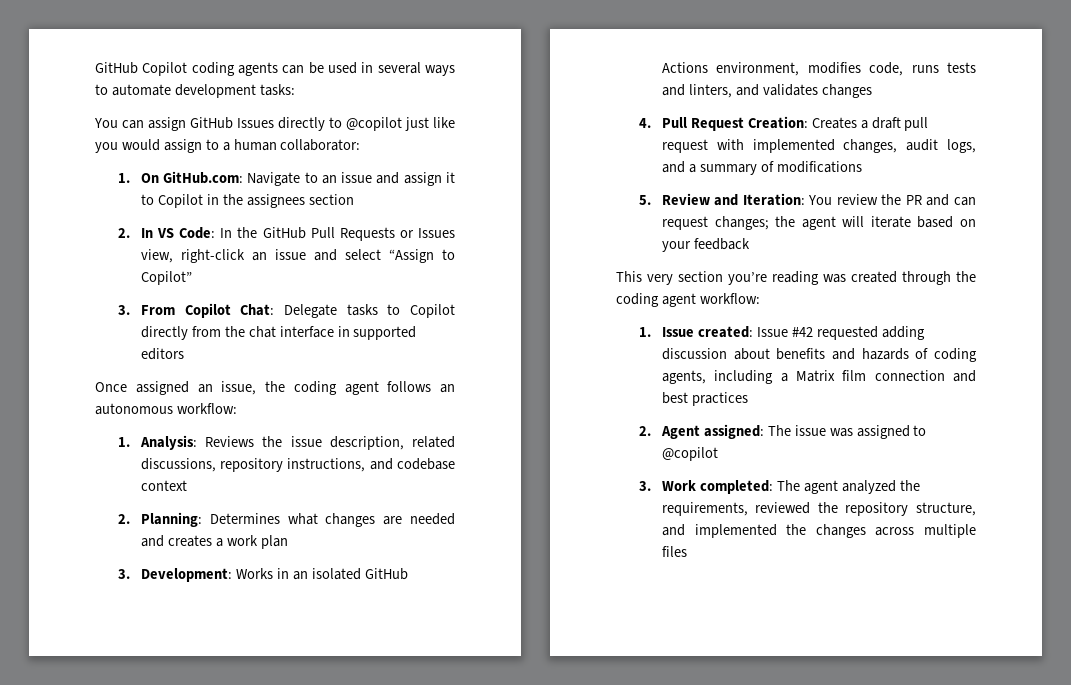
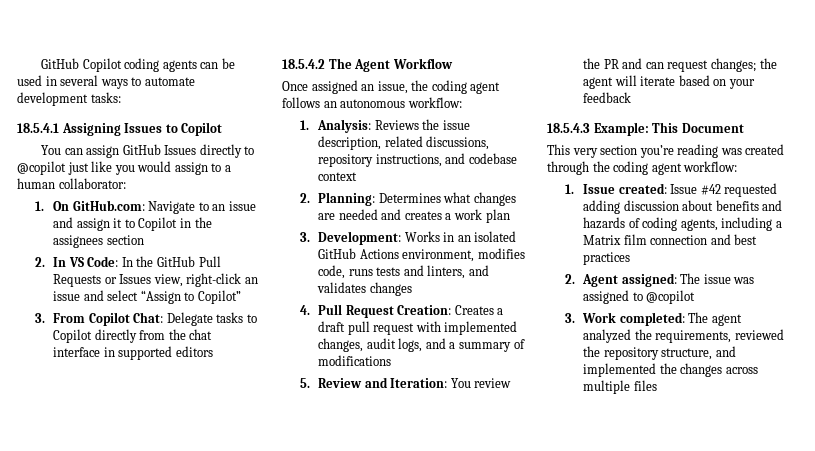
(295, 90) none -> [17,122,223,136] // 18.5.4.1 Assigning Issues to Copilot
(184, 354) none -> [282,58,453,72] // 18.5.4.2 The Agent Workflow
(750, 244) none -> [547,122,744,136] // 18.5.4.3 Example: This Document

